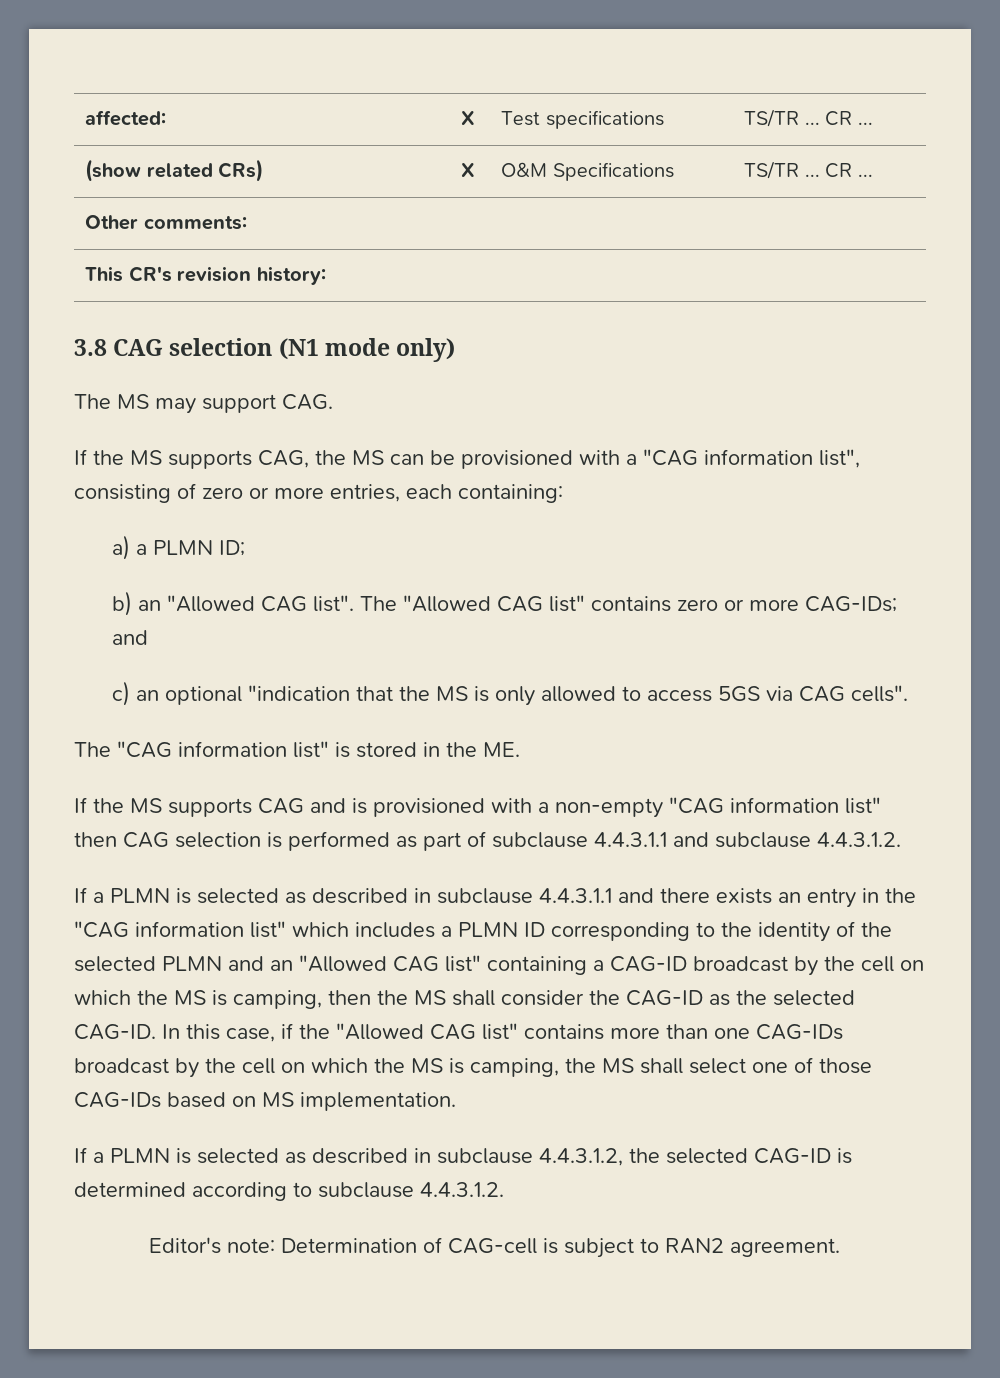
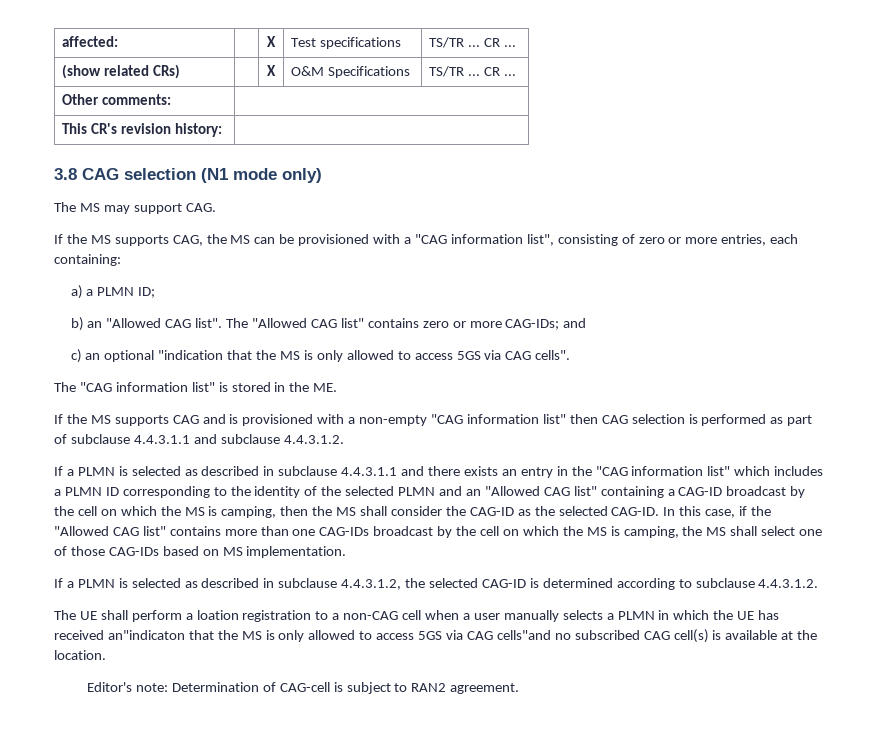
(504, 1189) none -> [54,610,780,622] [54,629,818,643] [54,650,106,660] // The UE shall perform a loation registration to a non-CAG cell when a user manually selects a PLMN in which the UE has received an"indicaton that the MS is only allowed to access 5GS via CAG cells"and no subscribed CAG cell(s) is available at the location.

